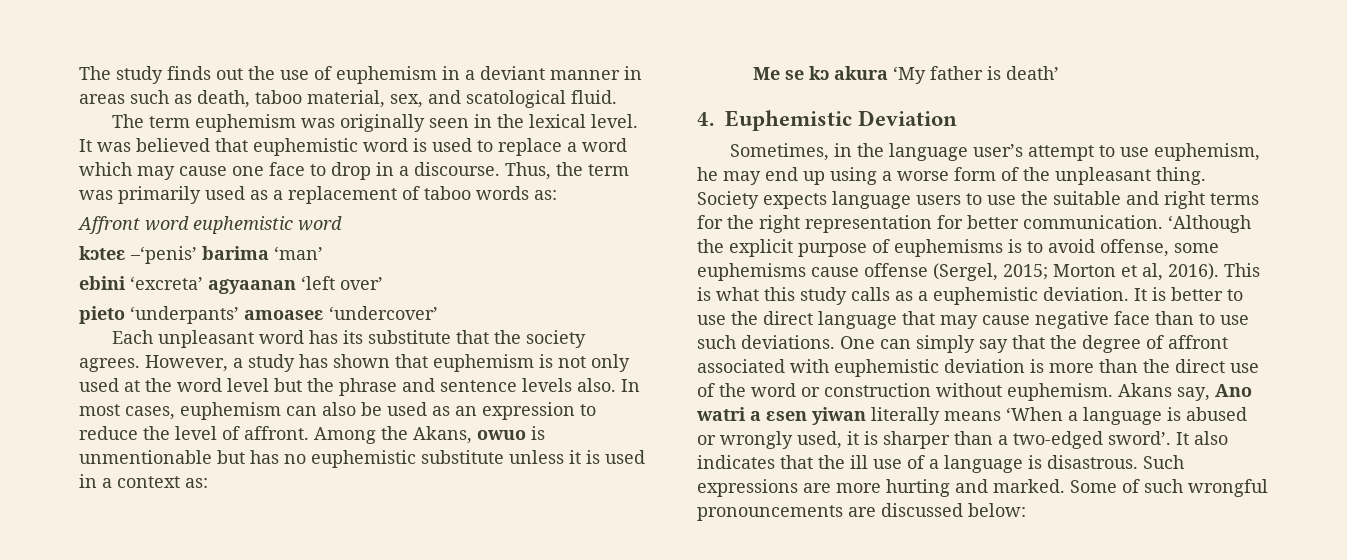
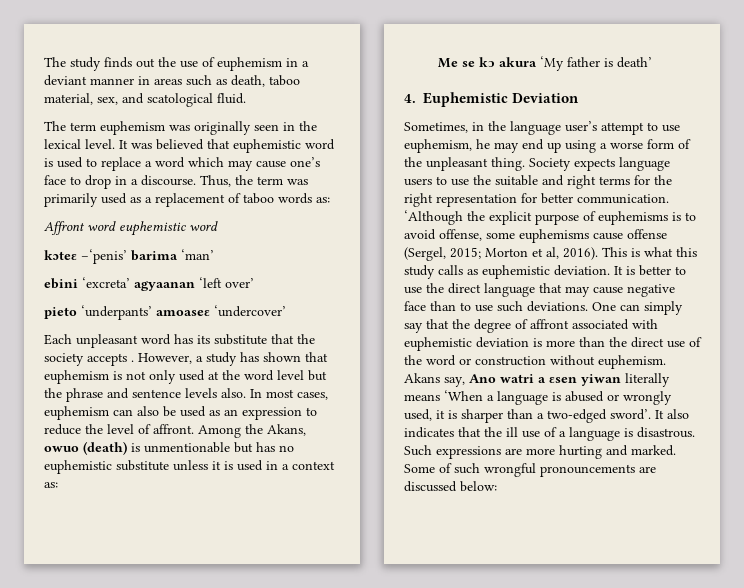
[232,166,264,176] one -> [290,157,320,167] one’s
[79,358,140,372] agrees. -> [87,353,134,366] accepts .
(526, 435) none -> [83,441,127,455] (death)
[918,291,928,301] a -> (478, 272) none

